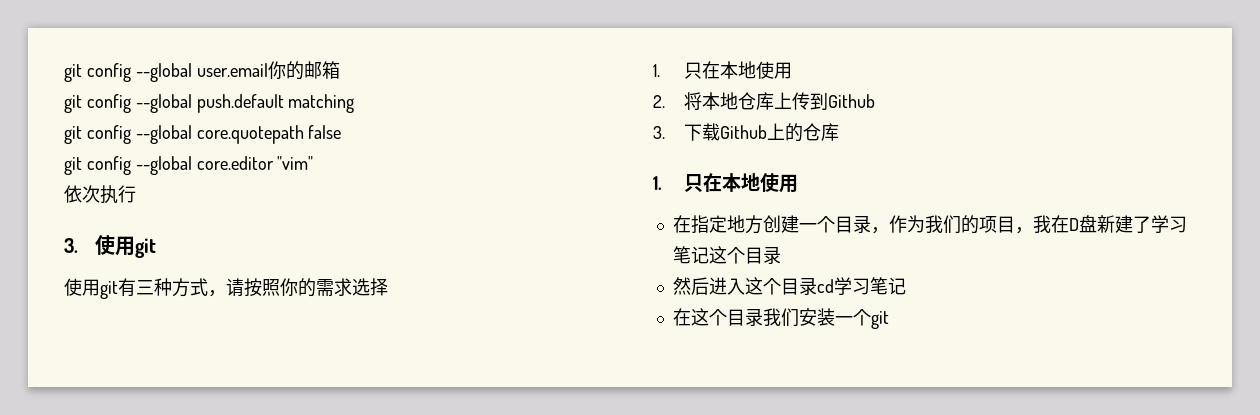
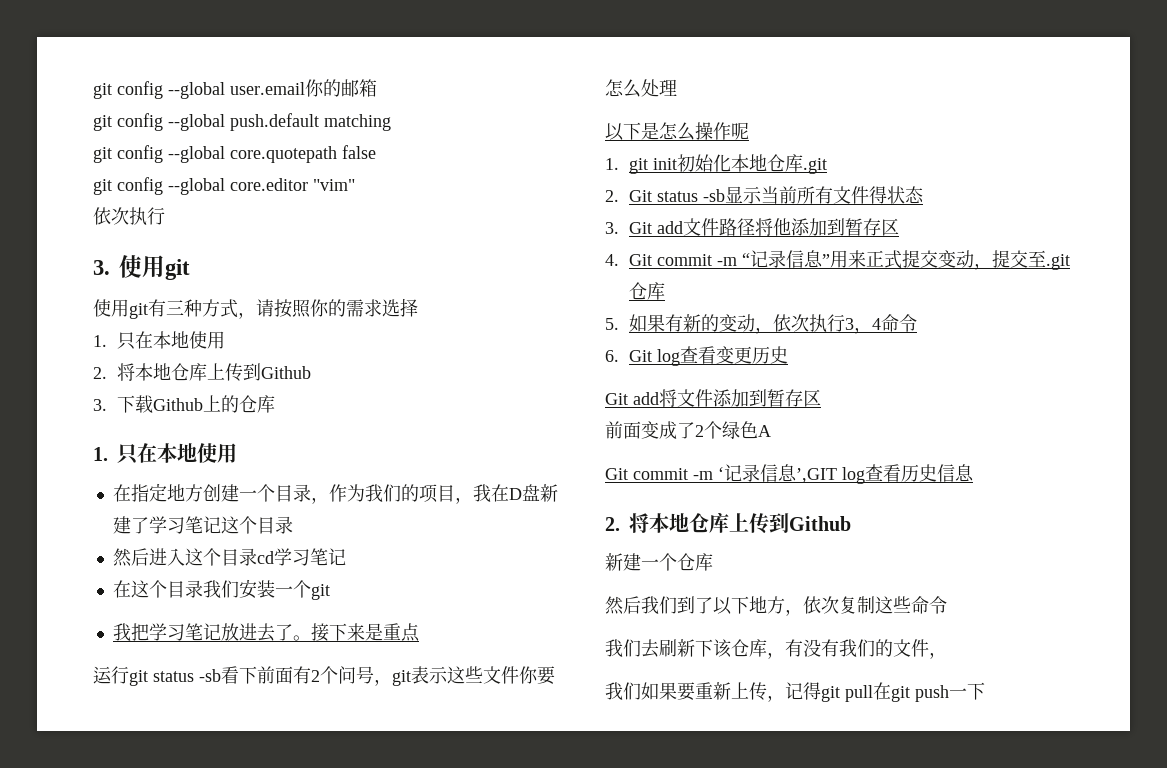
(889, 320) none -> [112,623,420,642] [93,666,555,686] [605,79,677,98] [605,122,749,141] [605,154,828,174] [605,186,925,204] [605,218,900,236] [605,250,1071,270] [629,282,666,300] [605,314,918,334] [605,346,789,366] [605,389,821,407] [605,421,771,439] [605,464,974,484] [605,512,852,534] [605,553,713,571] [605,596,947,616] [605,639,947,659] [605,682,985,702] // 我把学习笔记放进去了。接下来是重点 // 运行git status -sb看下前面有2个问号，git表示这些文件你要怎么处理 // 以下是怎么操作呢 // 1. git init初始化本地仓库.git // 2. Git status -sb显示当前所有文件得状态 // 3. Git add文件路径将他添加到暂存区 // 4. Git commit -m “记录信息”用来正式提交变动，提交至.git仓库 // 5.如果有新的变动，依次执行3，4命令 // 6. Git log查看变更历史 // Git add将文件添加到暂存区 // 前面变成了2个绿色A // Git commit -m ‘记录信息’,GIT log查看历史信息 // 2.将本地仓库上传到Github // 新建一个仓库 // 然后我们到了以下地方，依次复制这些命令 // 我们去刷新下该仓库，有没有我们的文件， // 我们如果要重新上传，记得git pull在git push一下

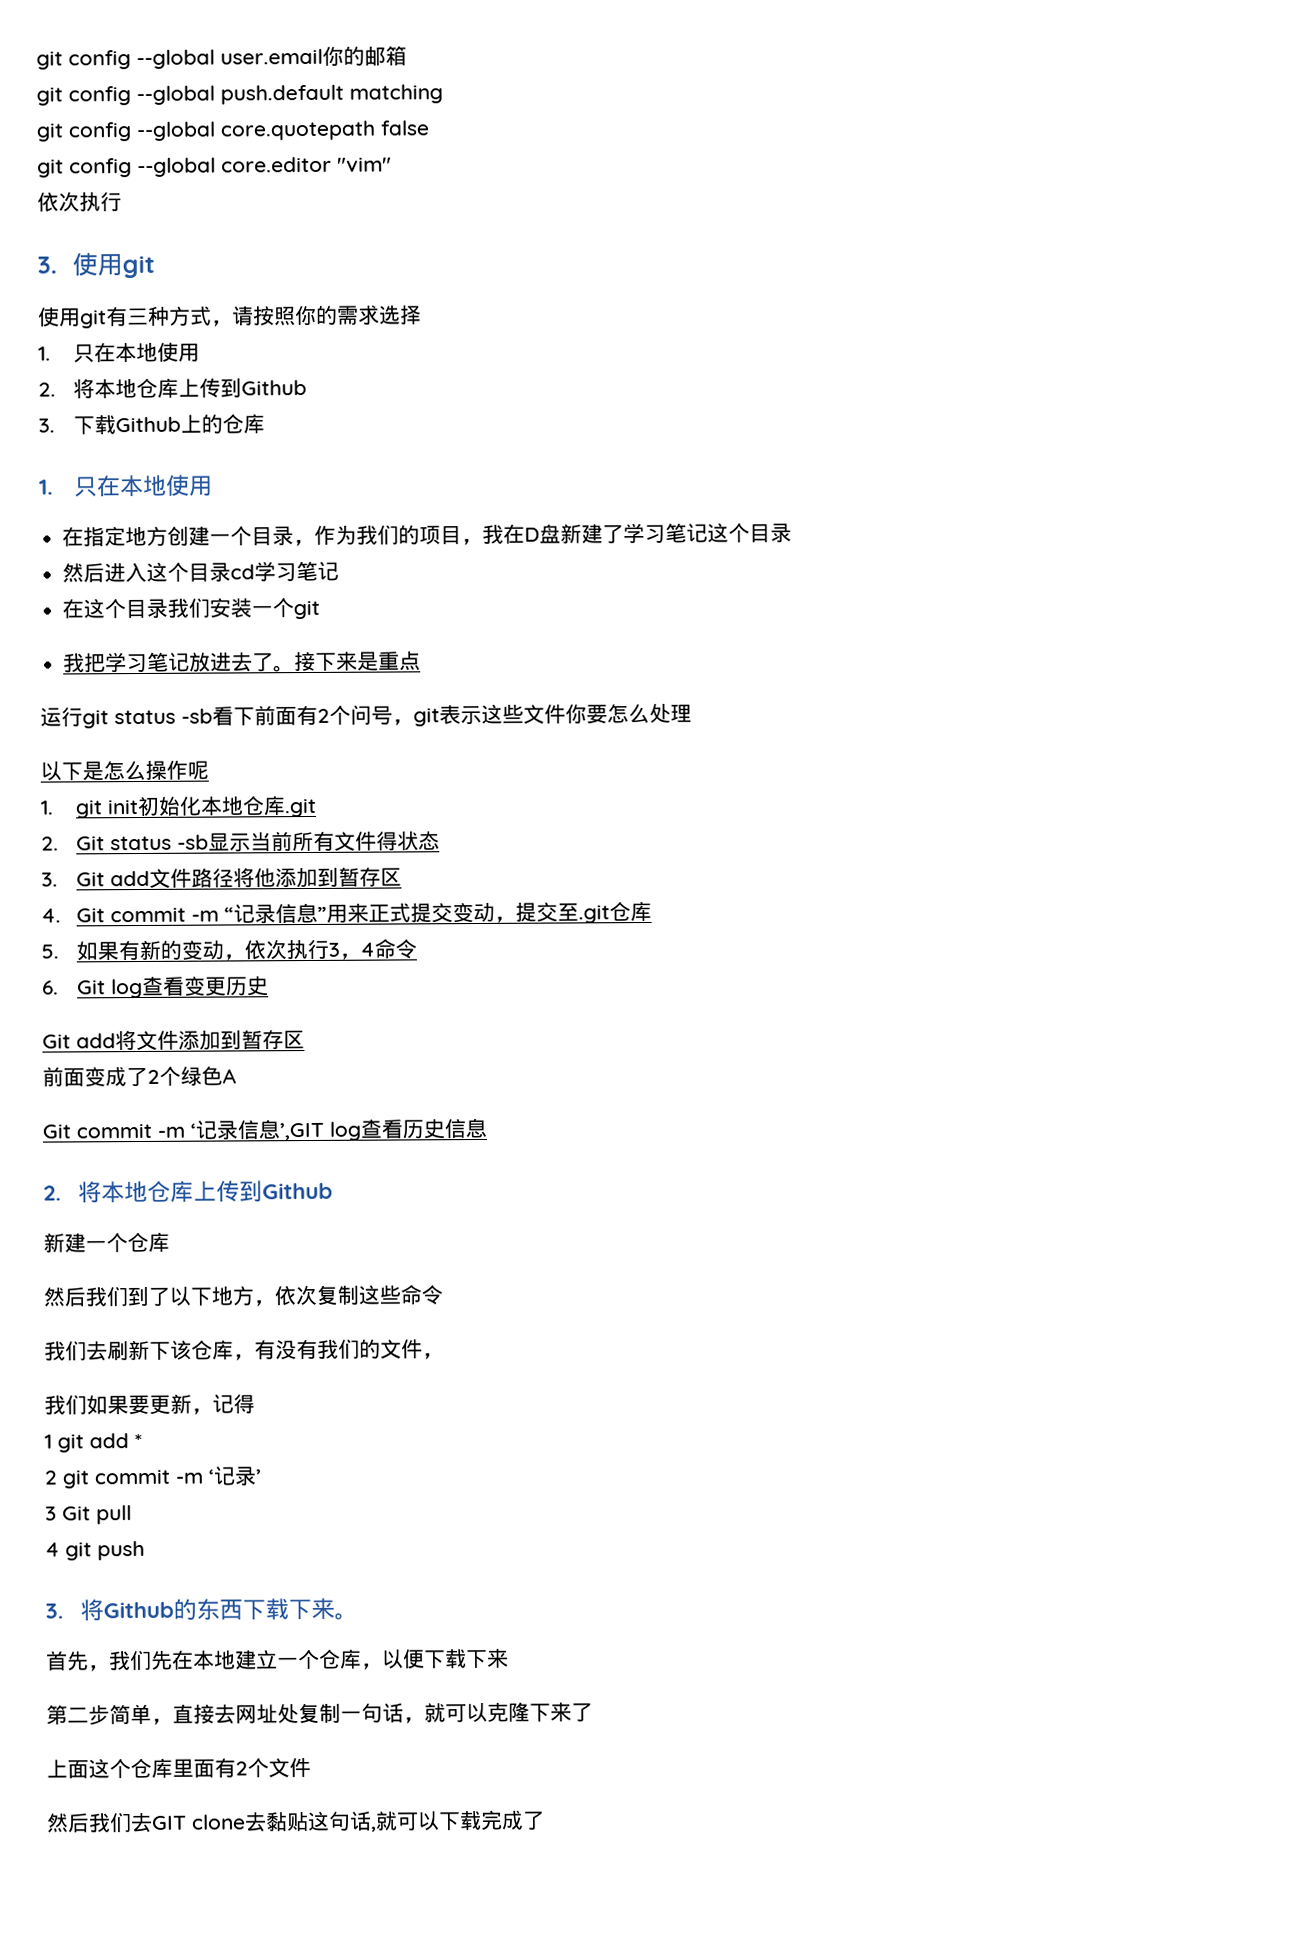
[695,682,767,701] 重新上传 -> [149,1393,192,1415] 更新
[821,686,840,702] git -> [44,1433,142,1453] [44,1466,262,1489] [45,1506,91,1521] // 1 git add * // 2 git commit -m ‘记录’ // 3 Git
[873,682,891,700] 在 -> [45,1542,60,1557] // 4
[949,682,985,700] 一下 -> [45,1597,359,1622] [46,1648,509,1672] [46,1701,593,1726] [46,1757,311,1779] [46,1809,545,1834] // 3.将Github的东西下载下来。 // 首先，我们先在本地建立一个仓库，以便下载下来 // 第二步简单，直接去网址处复制一句话，就可以克隆下来了 // 上面这个仓库里面有2个文件 // 然后我们去GIT clone去黏贴这句话,就可以下载完成了

